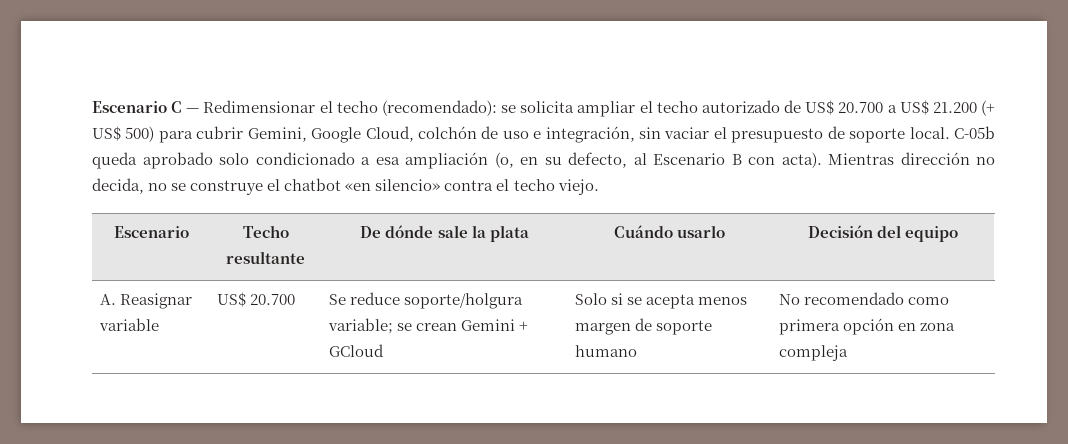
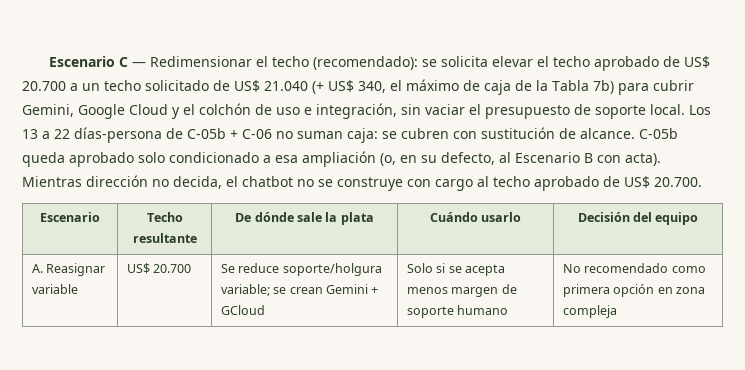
[577,100,780,117] ampliar el techo autorizado -> [492,56,660,71] elevar el techo aprobado
[899,100,995,116] [92,126,155,142] US$ 21.200 (+ US$ 500) -> [82,79,614,95] un techo solicitado de US$ 21.040 (+ US$ 340, el máximo de caja de la Tabla 7b)
[365,126,414,142] Cloud, -> [129,104,195,119] Cloud y el
(950, 133) none -> [689,105,711,115] [22,127,635,143] Los 13 a 22 días-persona de C-05b + C-06 no suman caja: se cubren con sustitución de alcance.
(144, 186) none -> [226,176,293,187] el chatbot
[267,178,599,195] el chatbot «en silencio» contra el techo viejo. -> [407,176,702,191] con cargo al techo aprobado de US$ 20.700.

